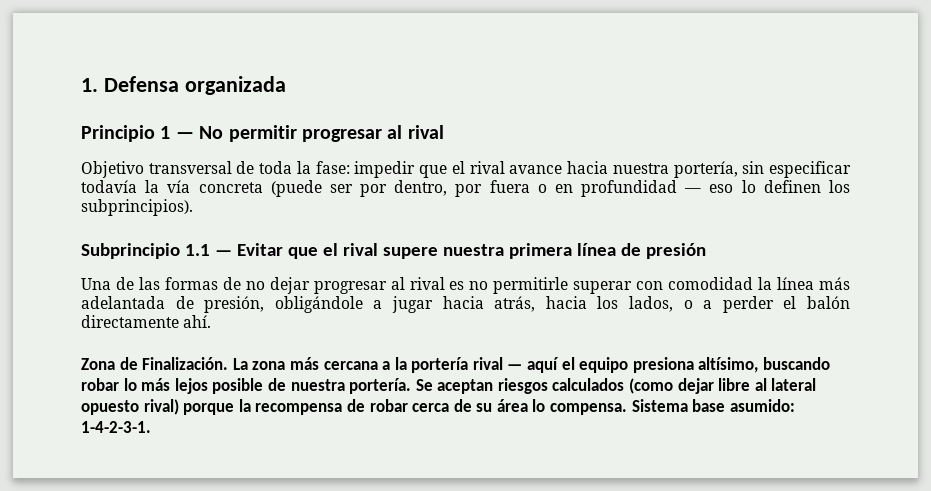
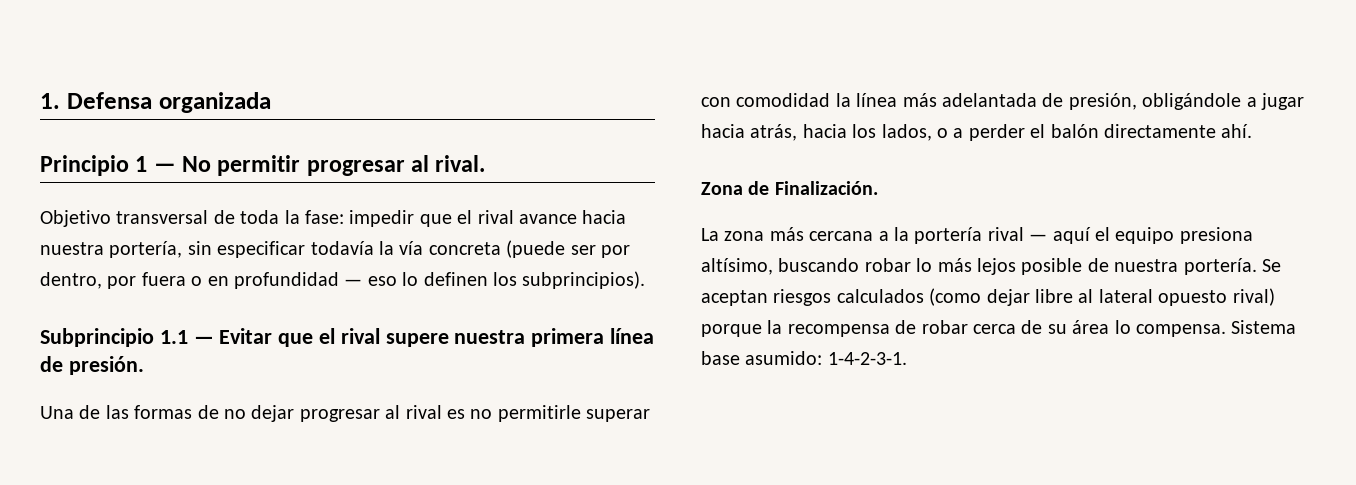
[407,125,444,139] rival -> [435,155,486,172] rival.
[645,243,706,259] presión -> [68,356,144,375] presión.
(229, 363) none -> (878, 188) //

